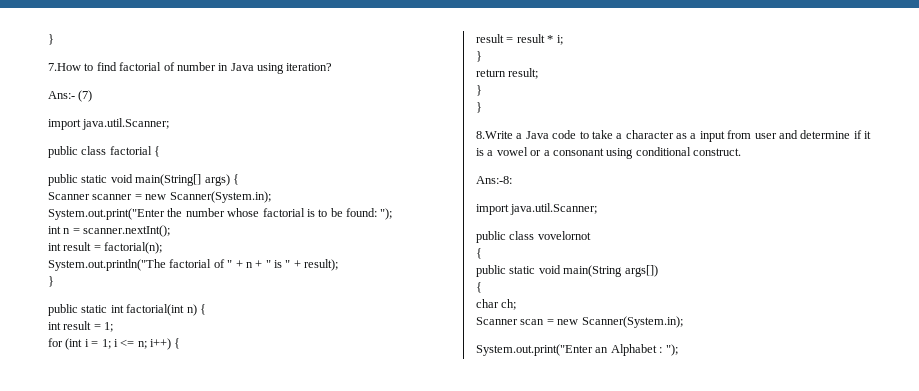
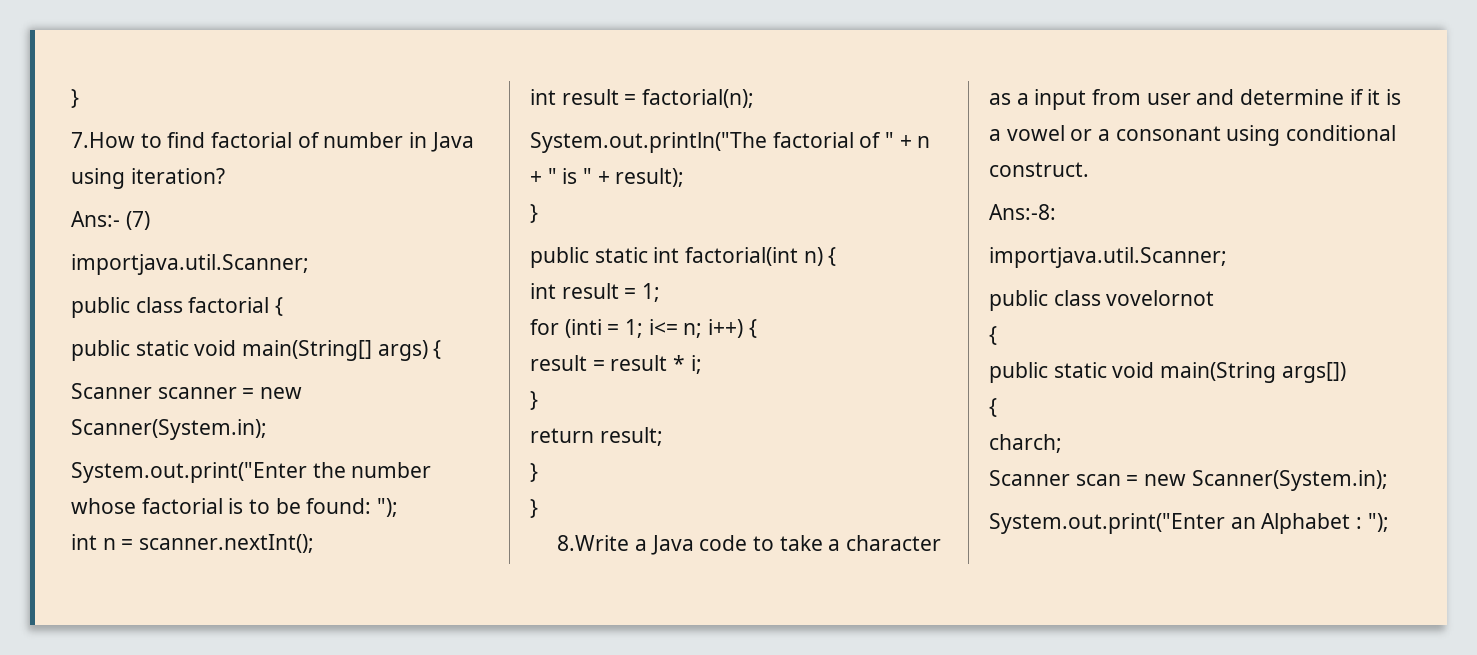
[48,118,170,130] import java.util.Scanner; -> [71,254,309,275] importjava.util.Scanner;
[65,338,135,350] (int i = 1; i <= -> [564,319,678,338] (inti = 1; i<=
[476,203,598,215] import java.util.Scanner; -> [989,247,1227,268] importjava.util.Scanner;
[476,299,517,310] char ch; -> [989,434,1062,453] charch;

